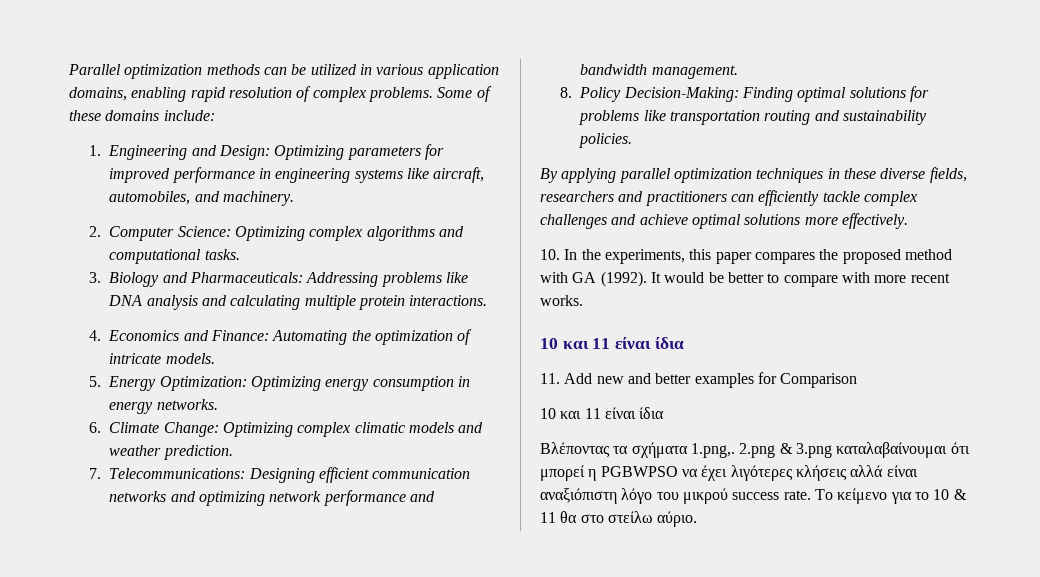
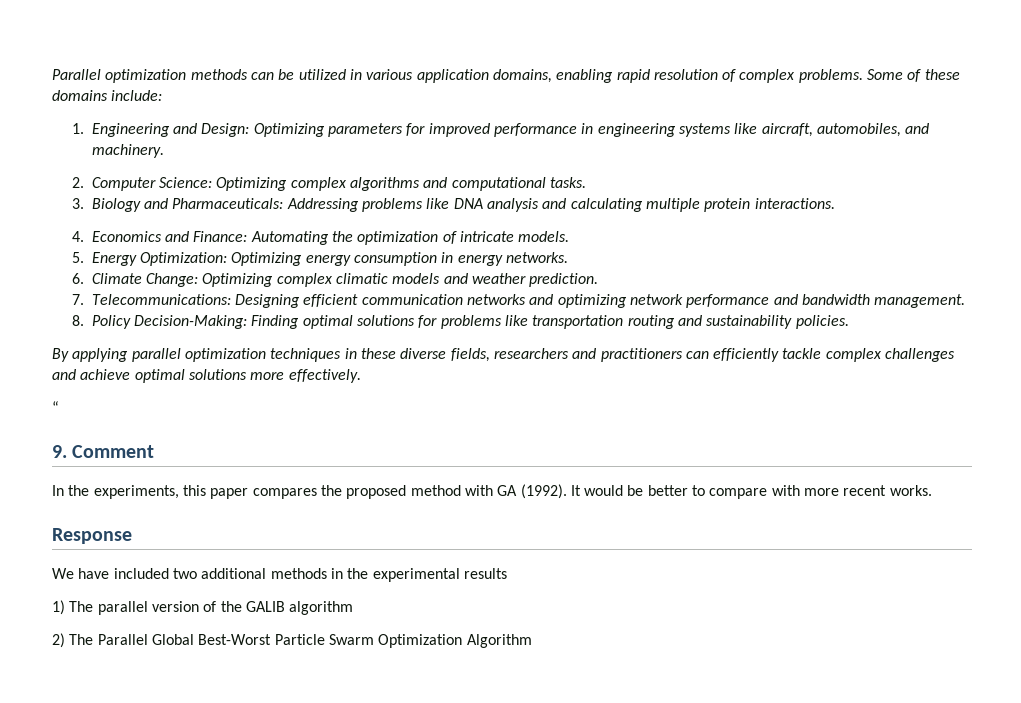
[540,249,560,260] 10. -> [52,401,59,413] [52,445,155,458] “ // 9. Comment //
[540,337,684,349] [540,372,858,388] [540,407,665,419] [540,442,970,458] [540,465,918,481] [540,488,967,504] [540,511,698,527] 10 και 11 είναι ίδια // 11. Add new and better examples for Comparison // 10 και 11 είναι ίδια // Βλέποντας τα σχήματα 1.png,. 2.png & 3.png καταλαβαίνουμαι ότι μπορεί η PGBWPSO να έχει λιγότερες κλήσεις αλλά είναι αναξιόπιστη λόγο του μικρού success rate. Το κείμενο για το 10 & 11 θα στο στείλω αύριο. -> [52,528,132,544] [52,568,507,582] [52,600,354,615] [52,633,532,648] Response // We have included two additional methods in the experimental results // 1) The parallel version of the GALIB algorithm // 2) The Parallel Global Best-Worst Particle Swarm Optimization Algorithm

